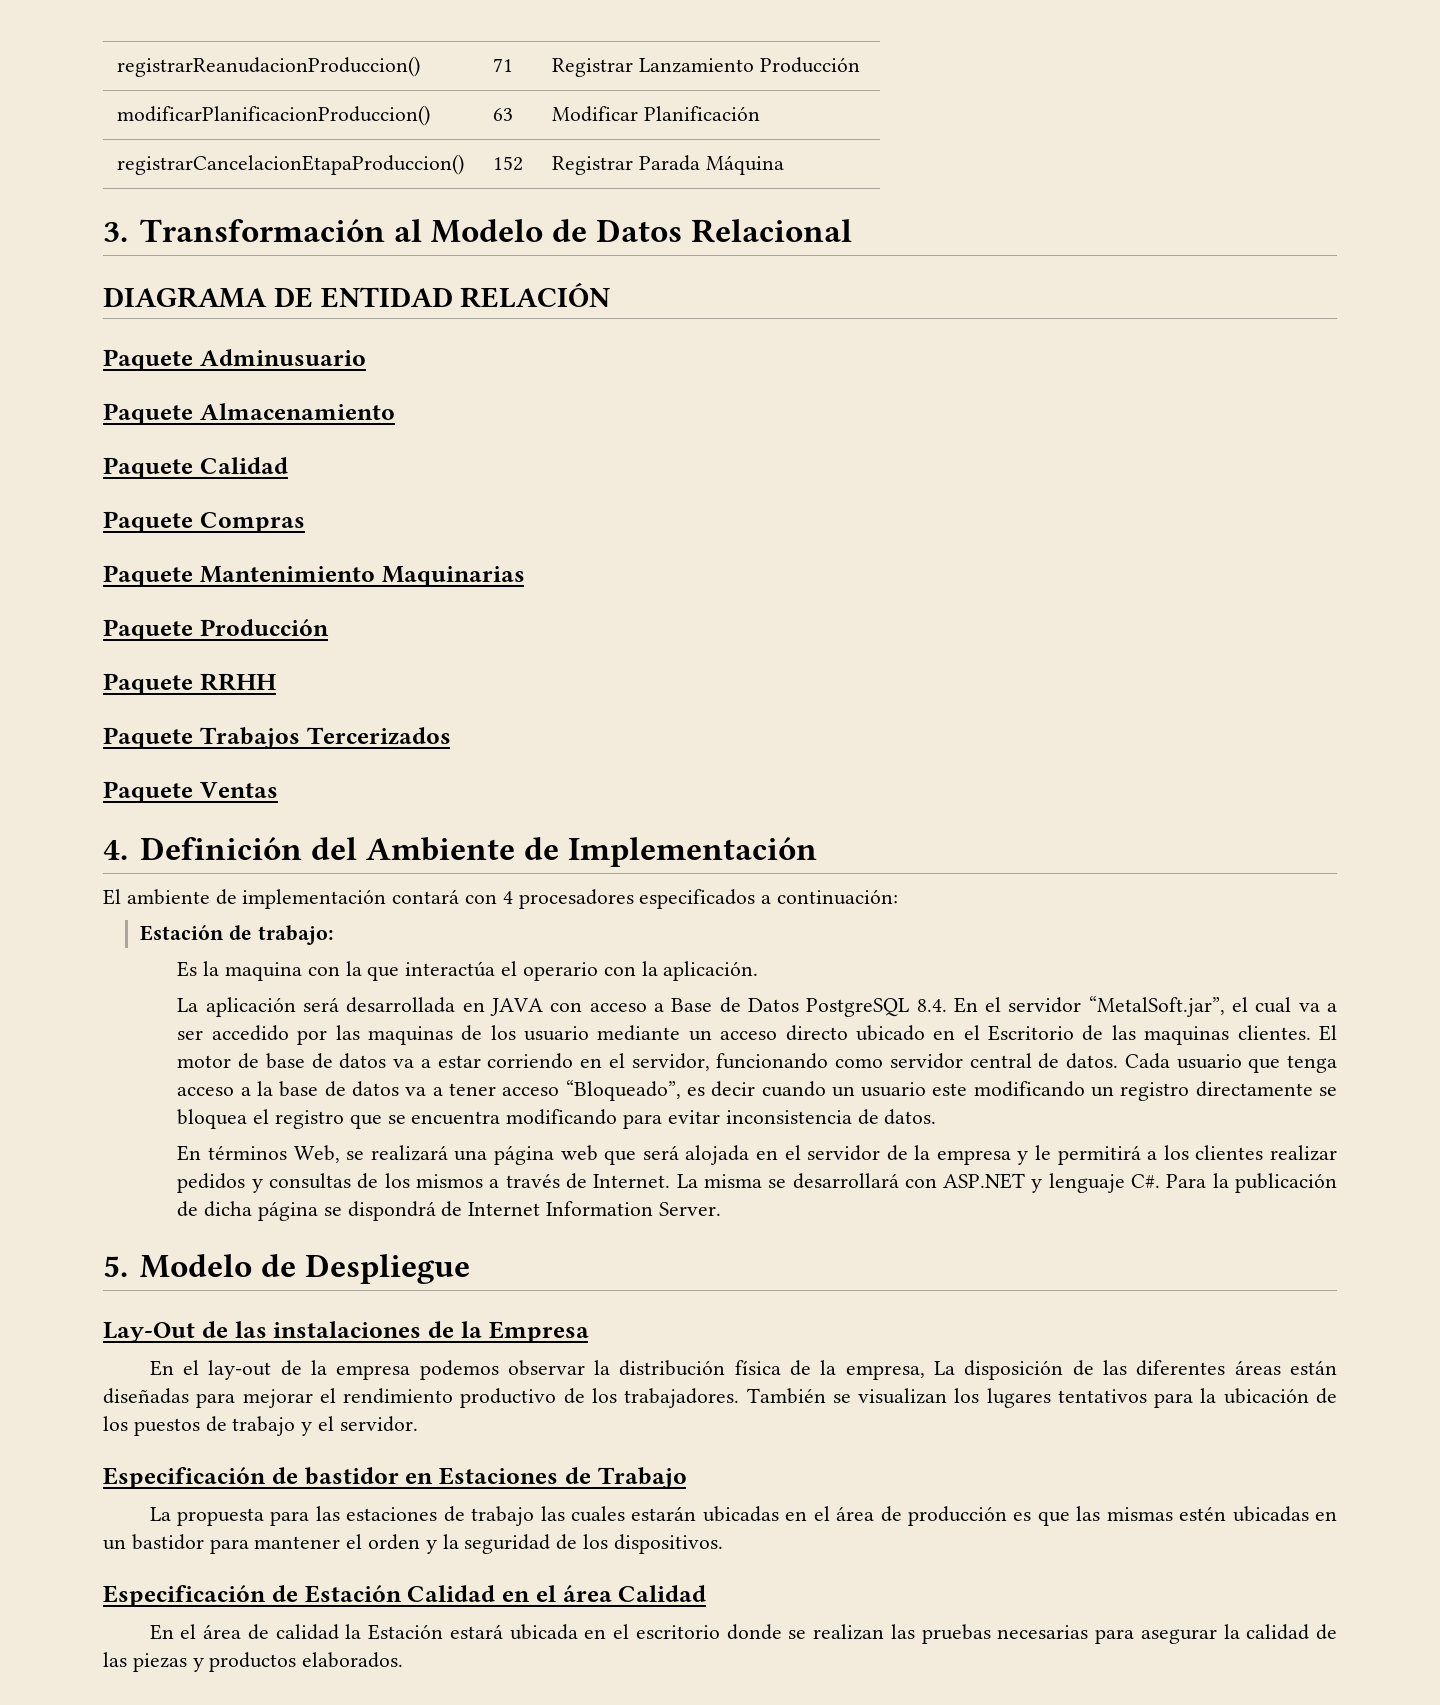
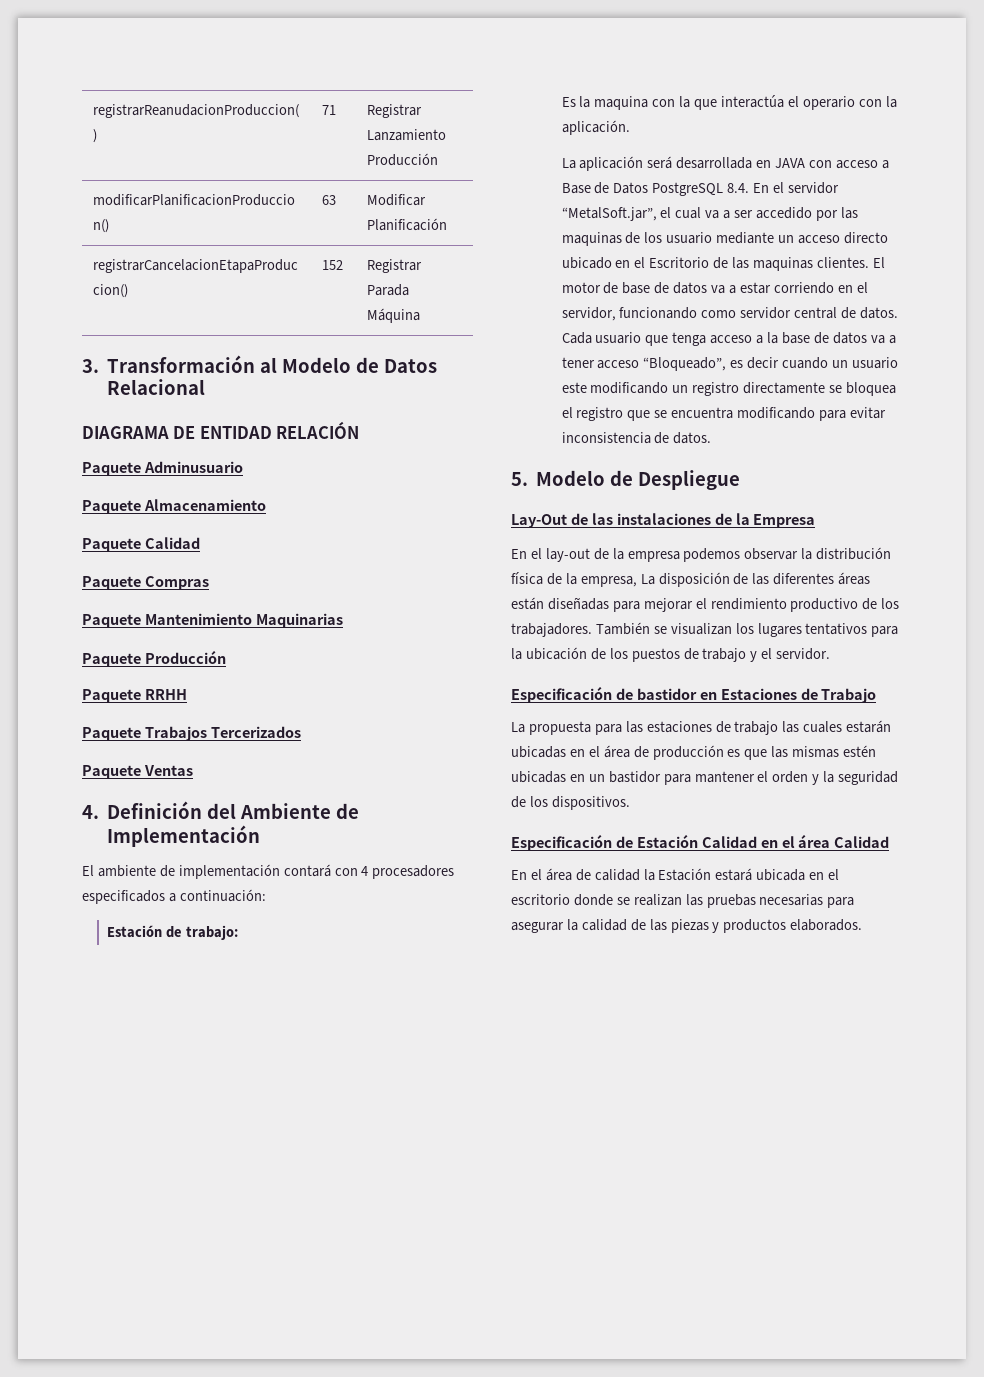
[177,1145,1337,1165] [177,1173,1337,1193] [177,1201,721,1221] // En términos Web, se realizará una página web que será alojada en el servidor de la empresa y le permitirá a los clientes realizar pedidos y consultas de los mismos a través de Internet. La misma se desarrollará con ASP.NET y lenguaje C#. Para la publicación de dicha página se dispondrá de Internet Information Server. -> (712, 438) none

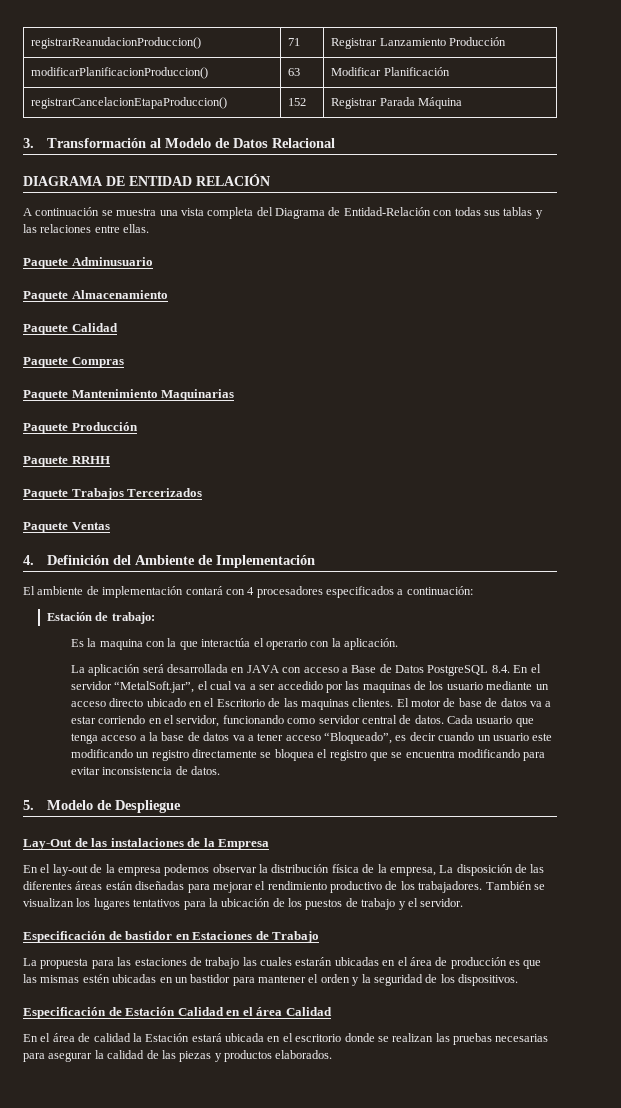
(360, 430) none -> [23,207,543,219] [23,224,150,233] // A continuación se muestra una vista completa del Diagrama de Entidad-Relación con todas sus tablas y las relaciones entre ellas.

